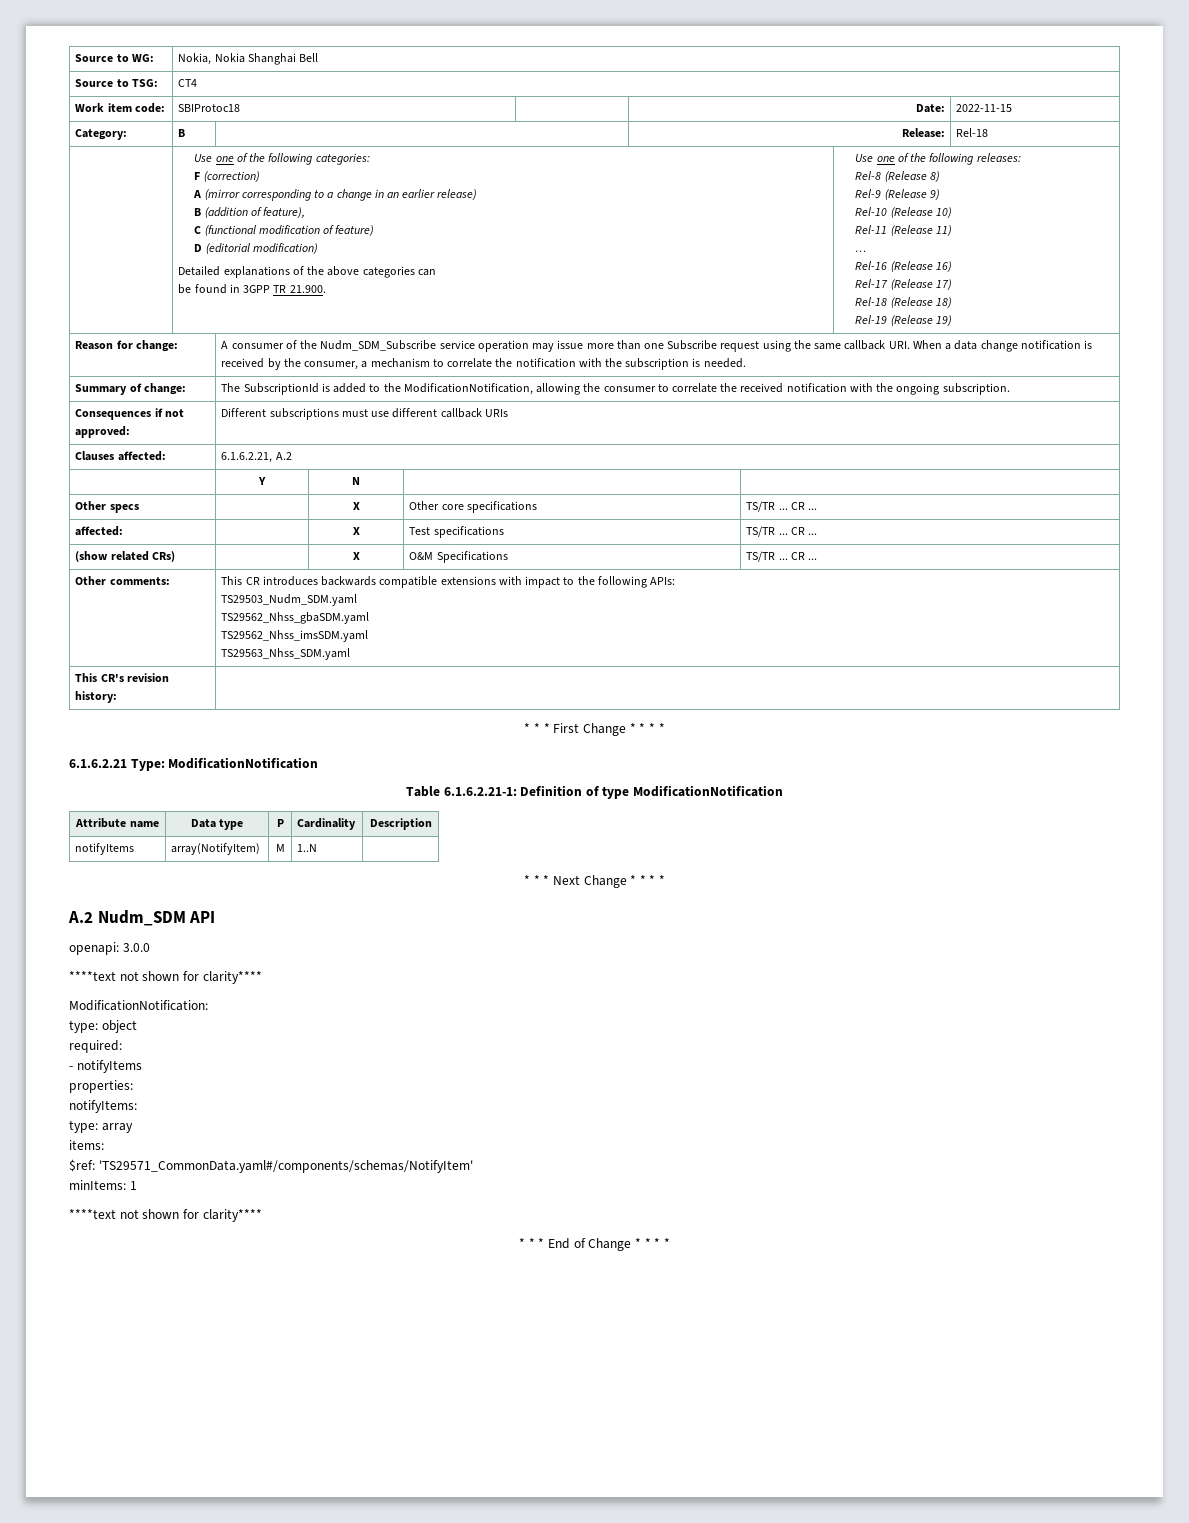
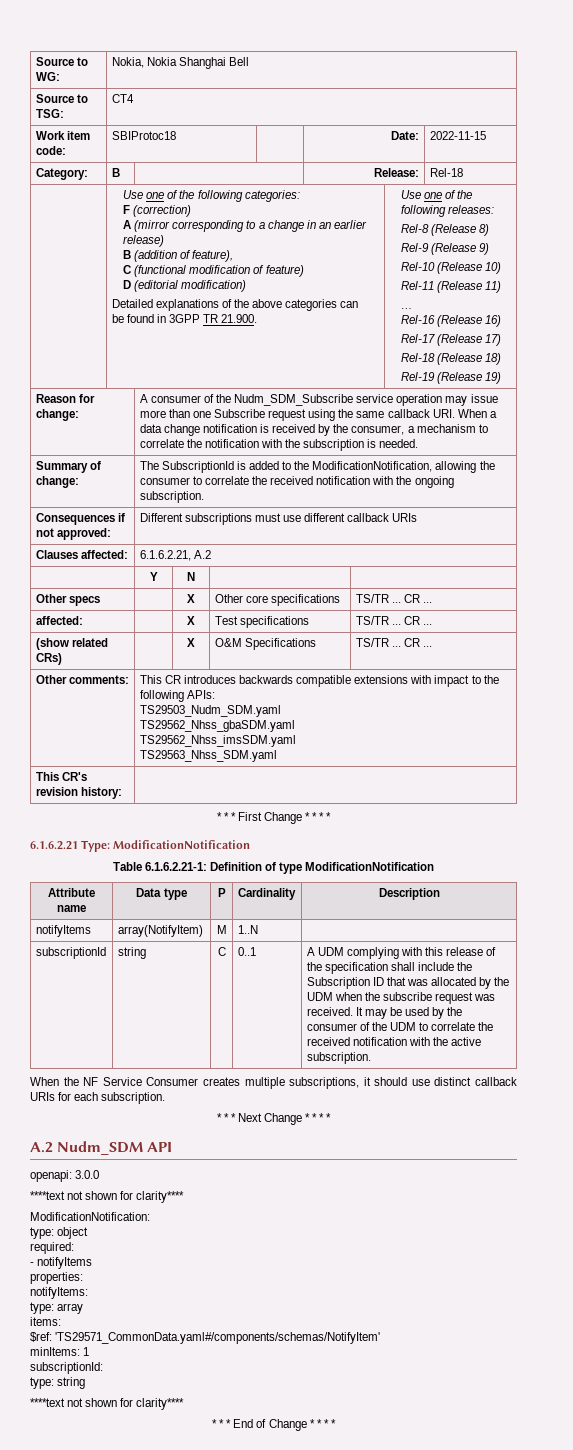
(318, 848) none -> [35,947,106,959] [117,947,146,959] [217,947,226,956] [237,947,256,956] [306,947,497,959] [306,962,473,974] [306,977,510,989] [306,992,496,1004] [306,1007,463,1019] [306,1022,494,1031] [306,1037,482,1046] [306,1052,371,1064] [30,1077,517,1089] [30,1092,166,1104] // subscriptionId | string | C | 0..1 | A UDM complying with this release of the specification shall include the Subscription ID that was allocated by the UDM when the subscribe request was received. It may be used by the consumer of the UDM to correlate the received notification with the active subscription. // When the NF Service Consumer creates multiple subscriptions, it should use distinct callback URIs for each subscription.
(137, 1185) none -> [30,1362,103,1374] [30,1377,86,1389] // subscriptionId: // type: string

